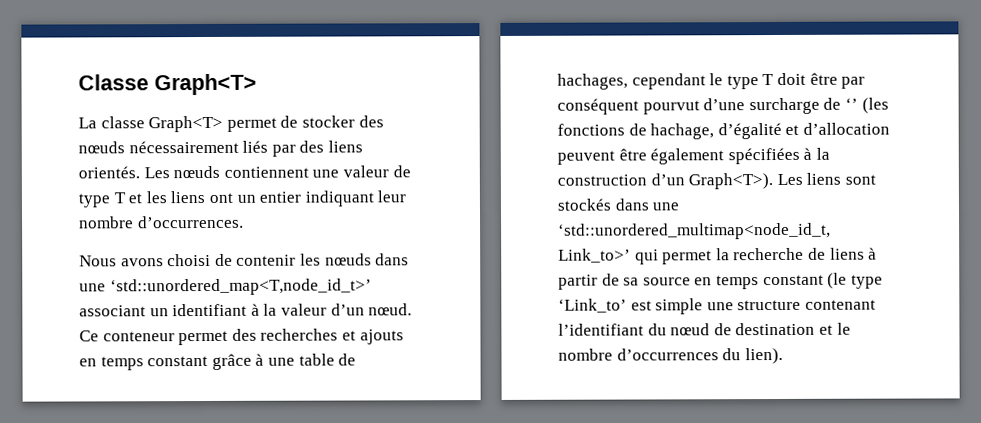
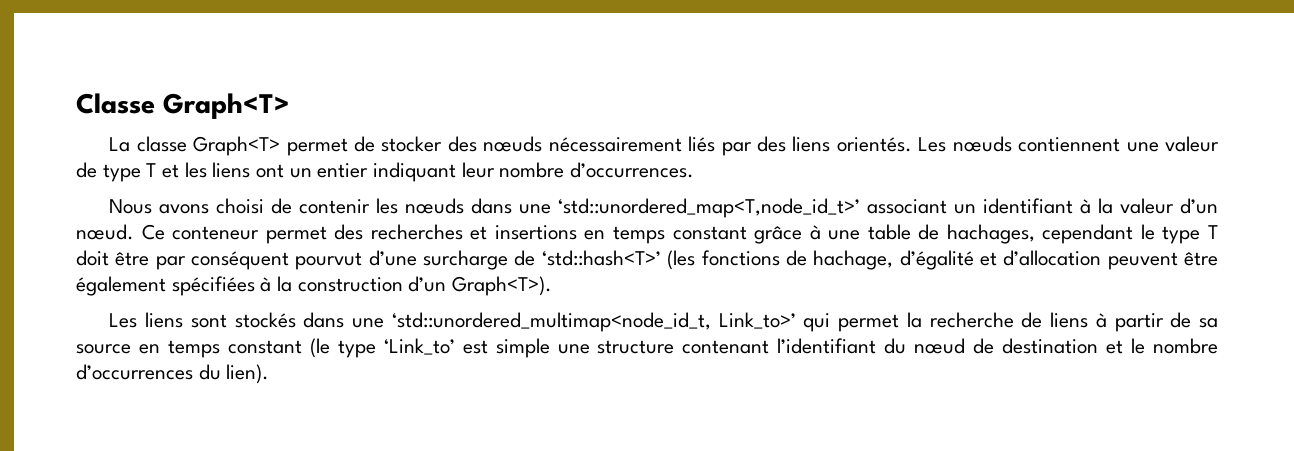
[359,329,404,345] ajouts -> [494,225,577,240] insertions
[844,97,858,110] ‘’ -> [541,250,661,266] ‘std::hash<T>’
(774, 181) none -> (553, 286) //

